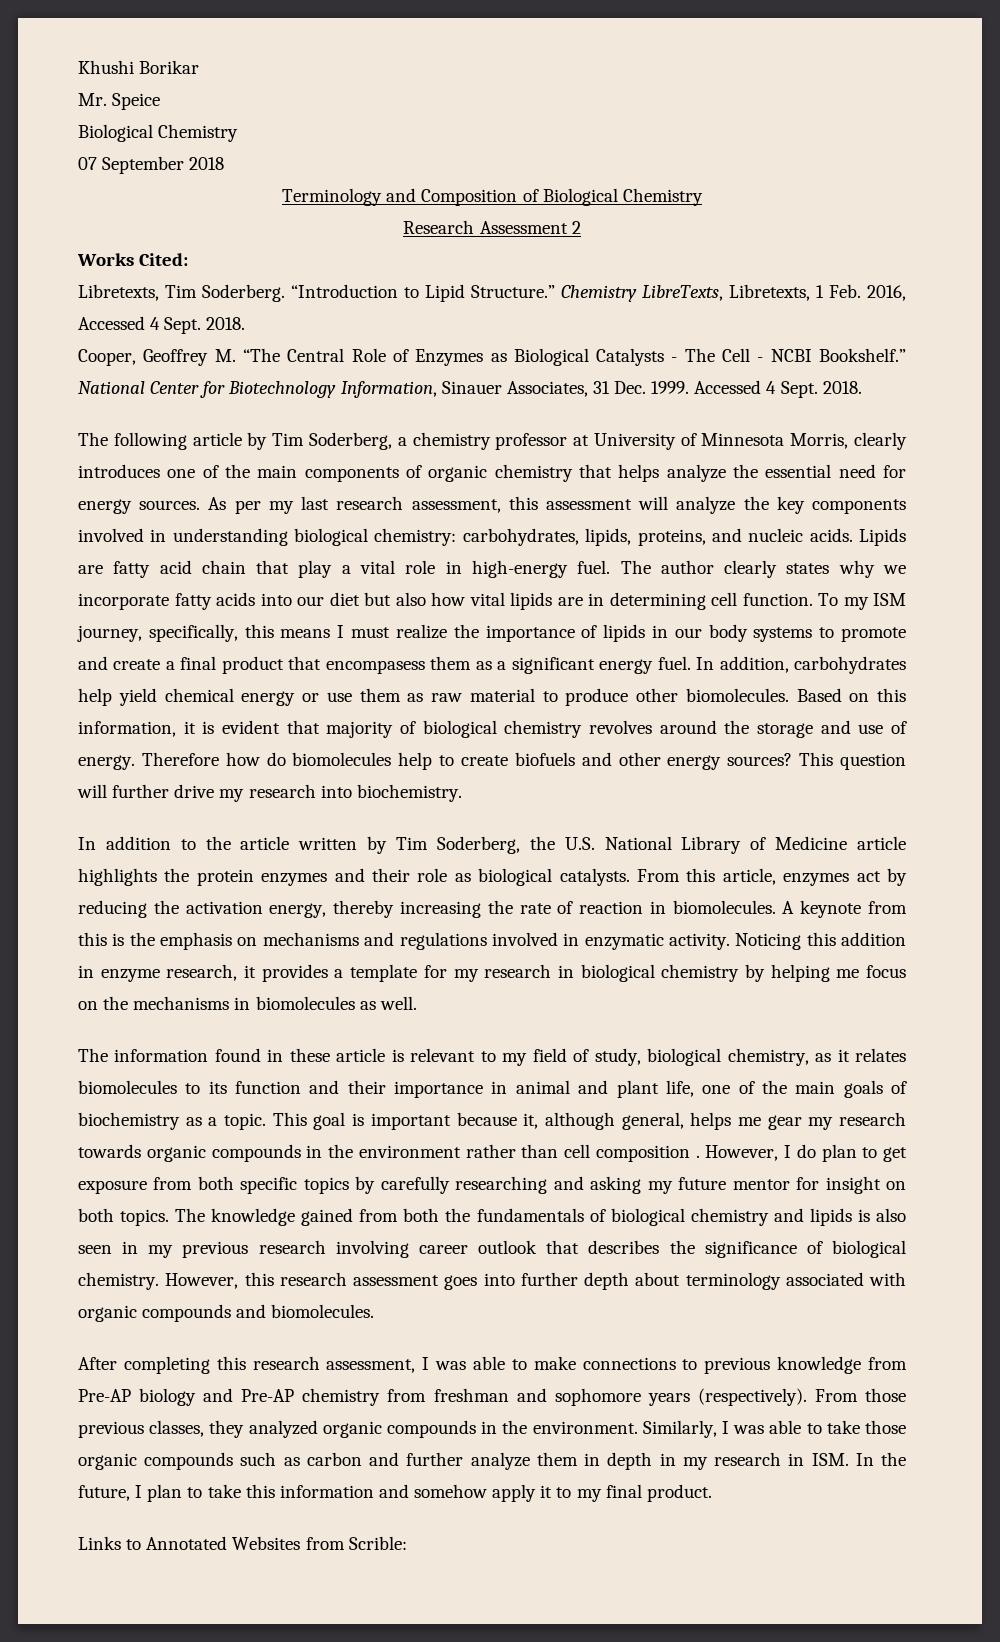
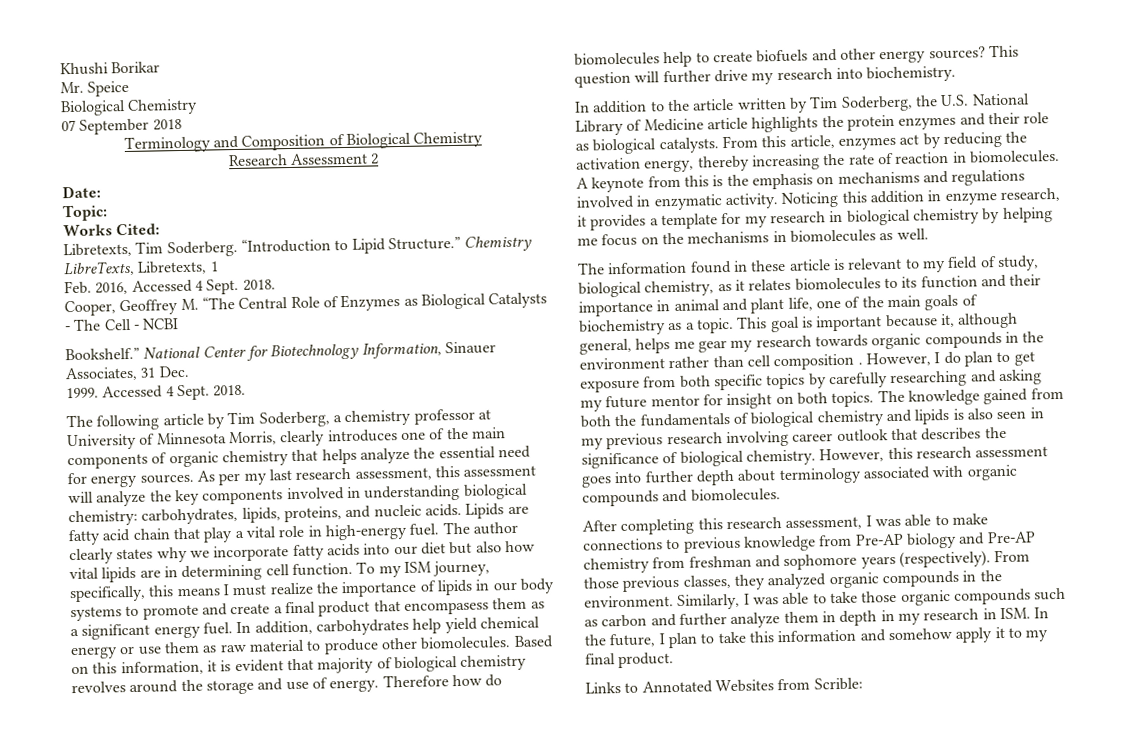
(581, 227) none -> [62,185,101,199] [62,204,108,222] // Date: // Topic:
(824, 291) none -> (219, 266) //
(812, 355) none -> (180, 324) //
(647, 387) none -> (189, 371) //

